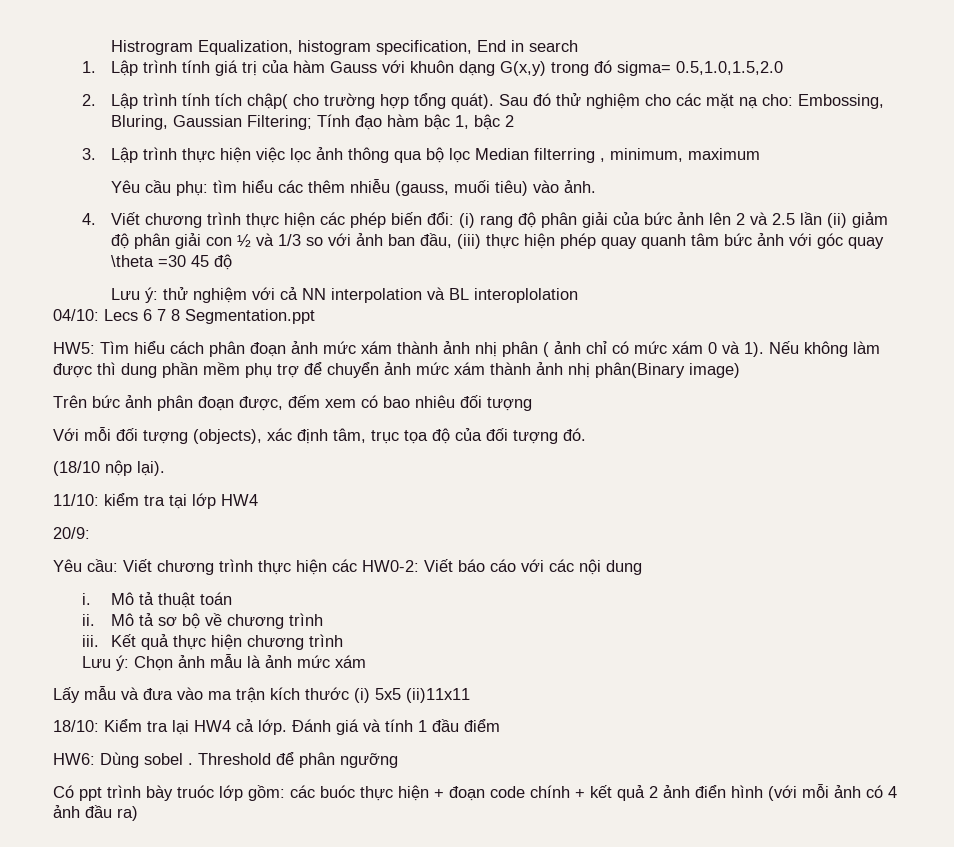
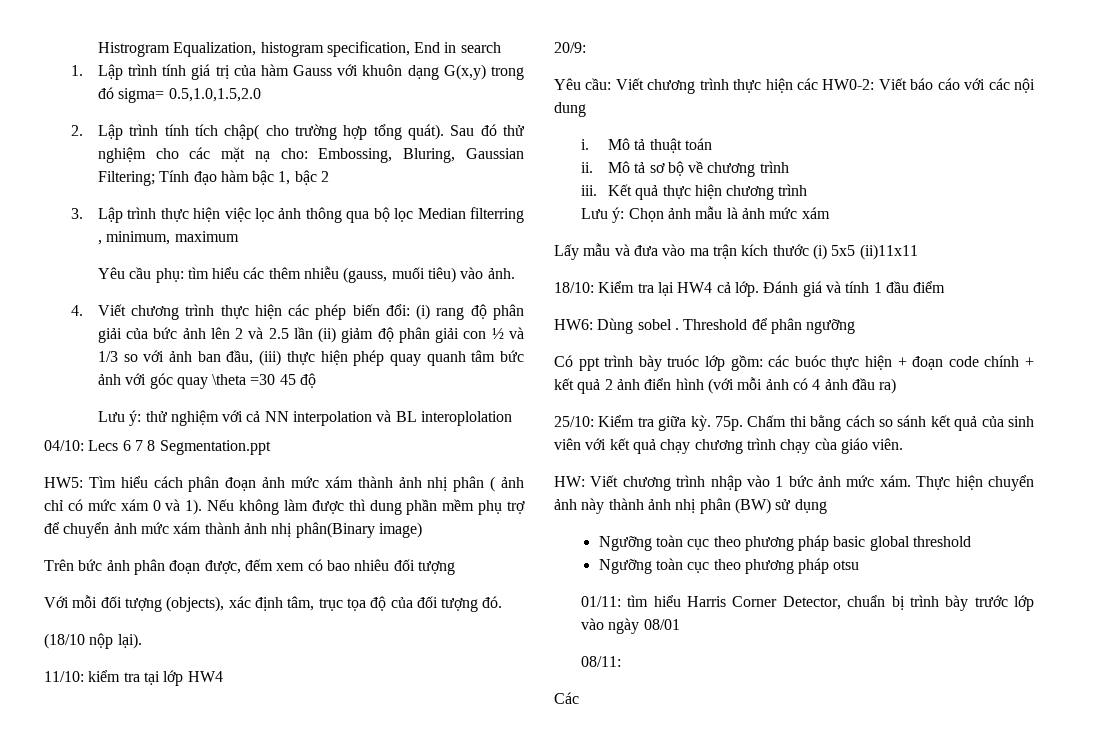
(138, 813) none -> [554,415,1034,431] [554,438,904,454] [554,475,1034,491] [554,498,827,514] [598,535,972,551] [598,558,860,574] [580,595,1034,611] [580,618,680,634] [580,656,621,667] [554,692,579,704] // 25/10: Kiểm tra giữa kỳ. 75p. Chấm thi bằng cách so sánh kết quả của sinh viên với kết quả chạy chương trình chạy cùa giáo viên. // HW: Viết chương trình nhập vào 1 bức ảnh mức xám. Thực hiện chuyển ảnh này thành ảnh nhị phân (BW) sử dụng // Ngưỡng toàn cục theo phương pháp basic global threshold // Ngưỡng toàn cục theo phương pháp otsu // 01/11: tìm hiểu Harris Corner Detector, chuẩn bị trình bày trước lớp vào ngày 08/01 // 08/11: // Các

